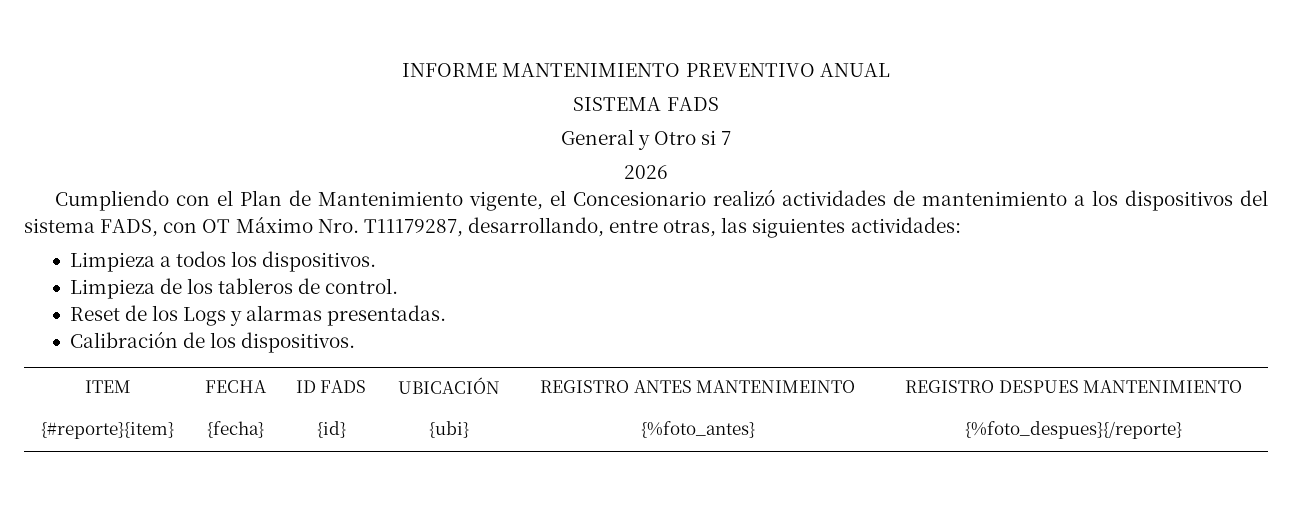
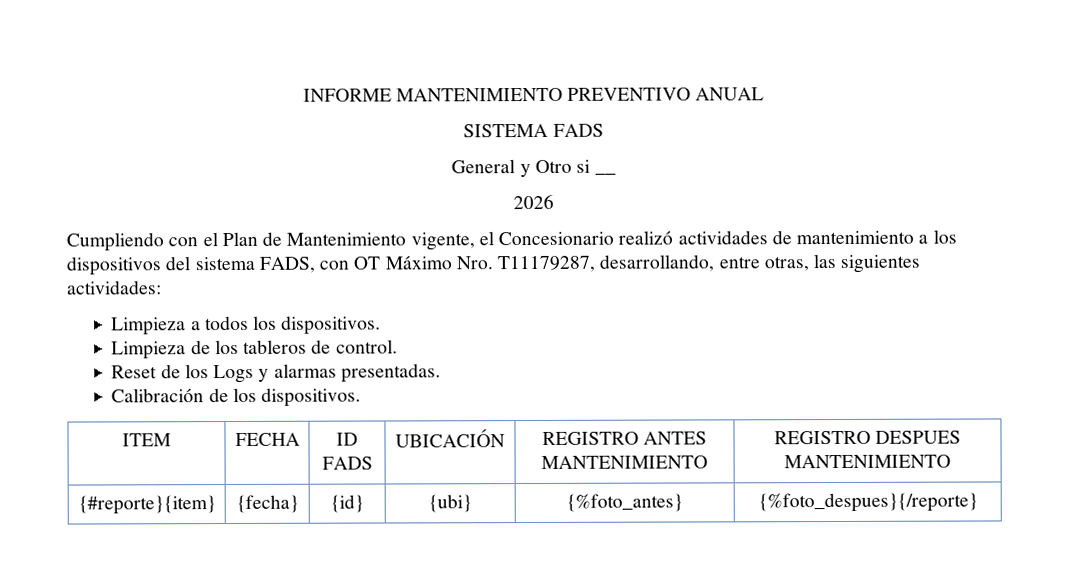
[721,131,732,145] 7 -> [594,172,616,175] __
[696,380,856,393] MANTENIMEINTO -> [541,455,708,469] MANTENIMIENTO

